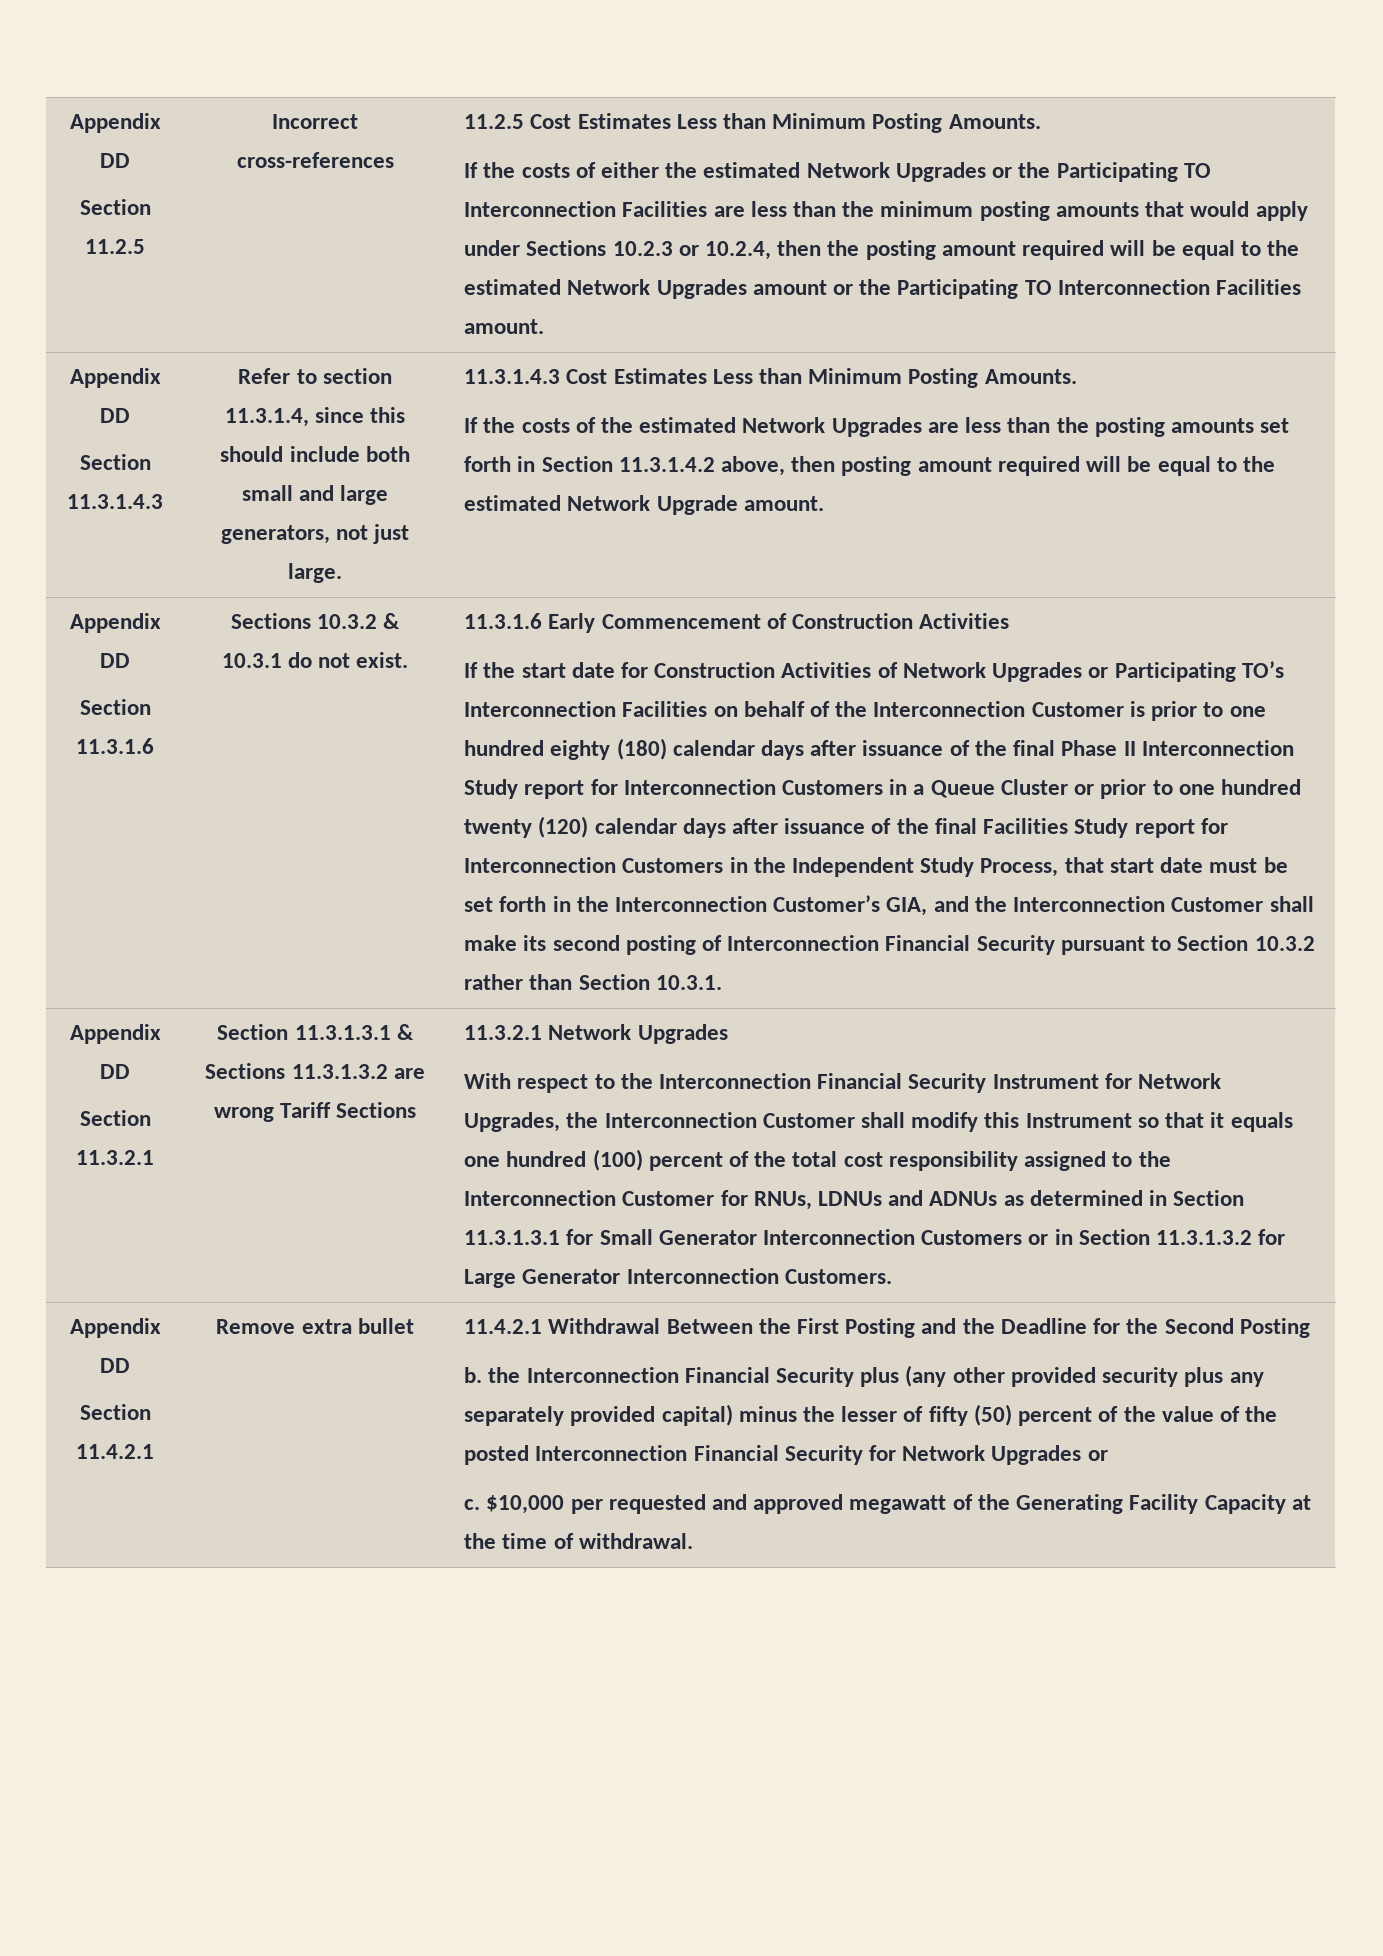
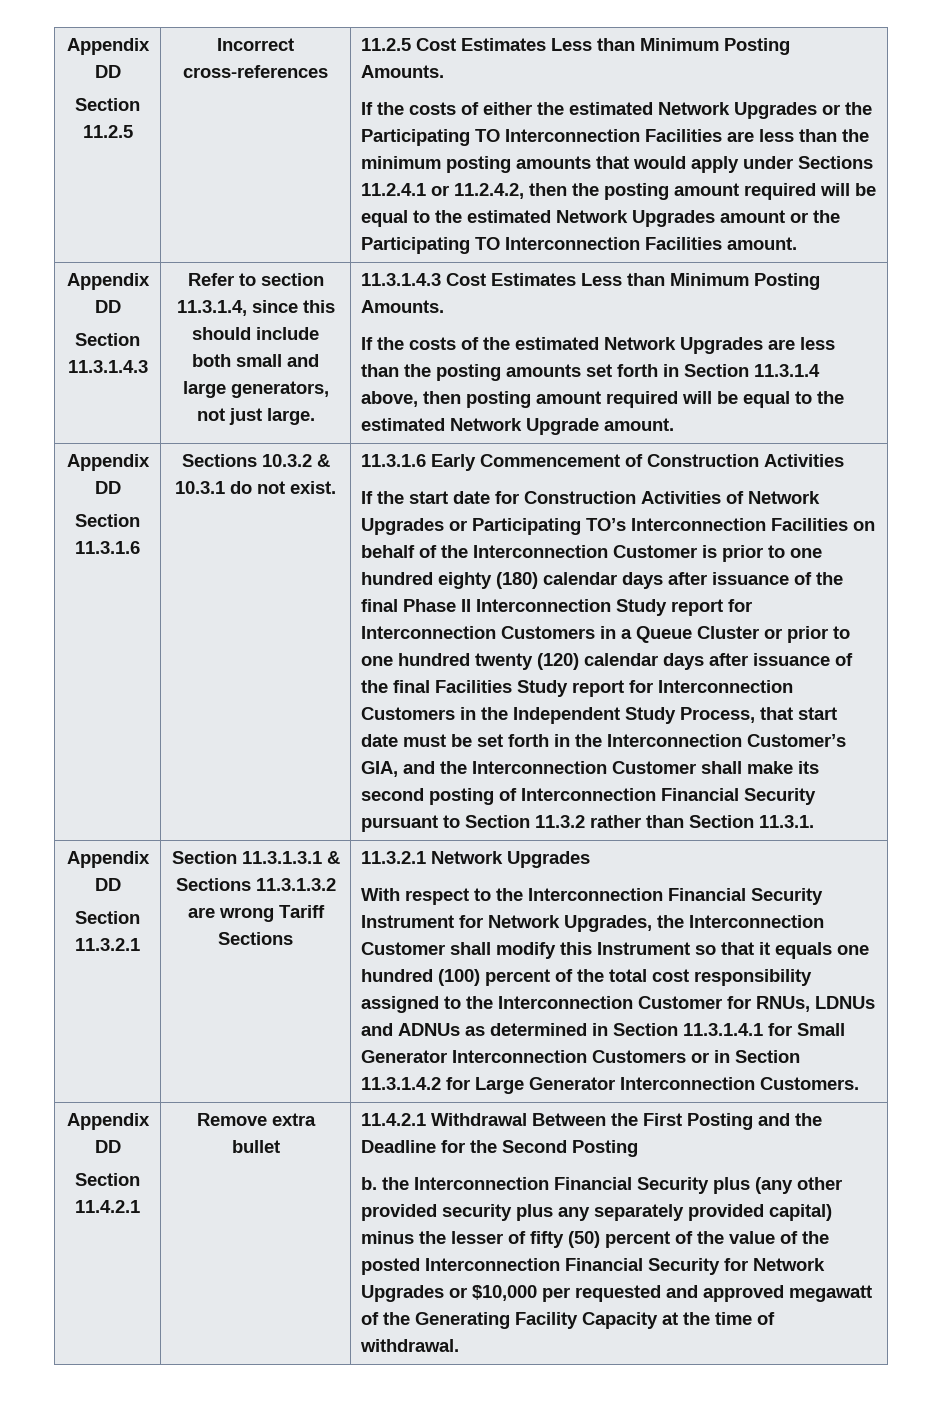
[612,241,772,260] 10.2.3 or 10.2.4, -> [361,183,525,199] 11.2.4.1 or 11.2.4.2,
[618,457,715,472] 11.3.1.4.2 -> [754,364,821,377] 11.3.1.4
[1254,936,1315,951] 10.3.2 -> [535,815,586,828] 11.3.2
[655,975,722,990] 10.3.1. -> [759,815,815,828] 11.3.1.
[464,1230,561,1245] 11.3.1.3.1 -> [683,1023,764,1036] 11.3.1.4.1
[1156,1230,1253,1245] 11.3.1.3.2 -> [361,1077,442,1090] 11.3.1.4.2
[464,1499,481,1510] // c. -> (468, 1292) none

